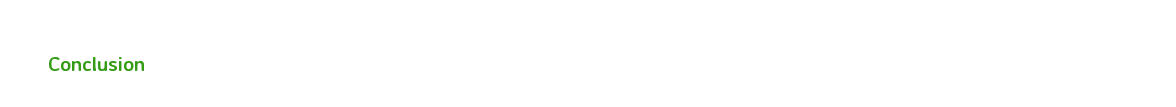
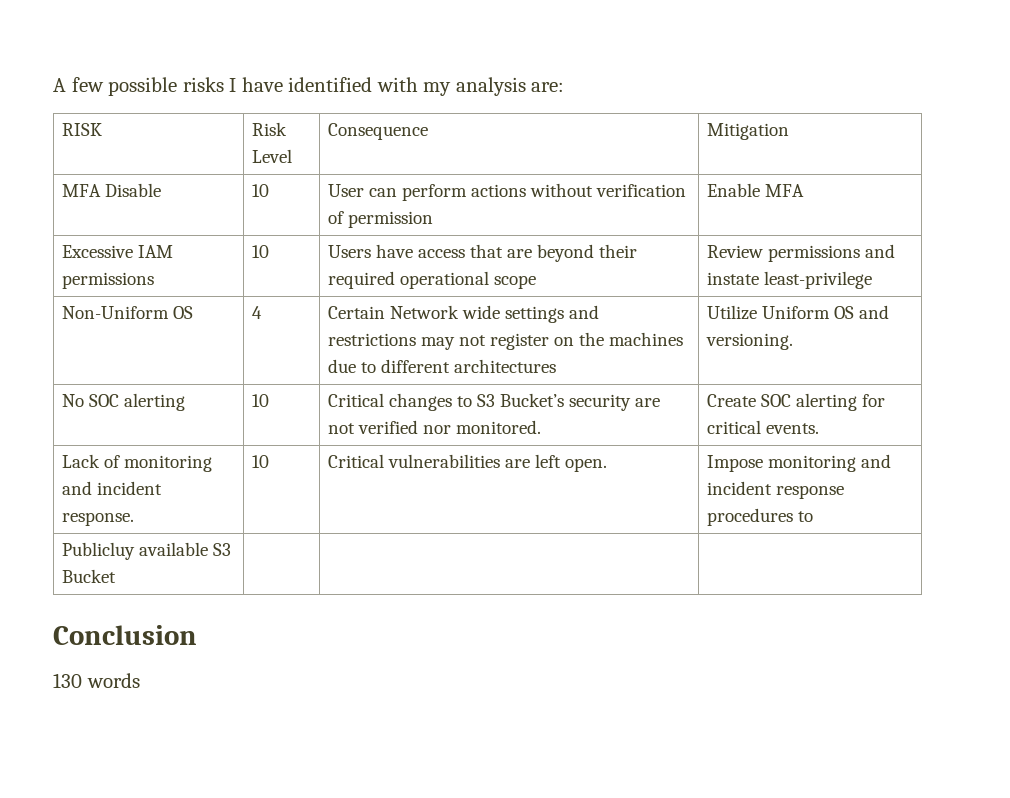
(48, 64) none -> [53,77,565,96] [62,123,103,136] [252,122,288,136] [252,149,293,163] [328,123,429,140] [707,123,790,140] [62,183,162,197] [252,184,270,197] [328,183,687,201] [328,211,434,228] [707,183,805,197] [62,245,174,258] [62,272,155,289] [252,245,270,258] [328,244,638,262] [328,271,537,289] [707,244,896,262] [707,271,873,289] [62,306,194,319] [252,306,263,319] [328,305,600,323] [328,332,684,350] [328,359,557,373] [707,305,890,320] [706,333,794,350] [62,393,186,411] [252,394,270,407] [328,393,661,411] [328,420,542,434] [707,393,886,411] [707,420,820,434] [62,454,213,472] [62,481,163,495] [62,512,135,526] [252,455,270,468] [328,454,608,472] [707,454,892,472] [707,481,845,499] [707,508,814,526] [62,542,232,560] [62,569,117,583] A few possible risks I have identified with my analysis are: // RISK | Risk Level | Consequence | Mitigation // MFA Disable | 10 | User can perform actions without verification of permission | Enable MFA // Excessive IAM permissions | 10 | Users have access that are beyond their required operational scope | Review permissions and instate least-privilege // Non-Uniform OS | 4 | Certain Network wide settings and restrictions may not register on the machines due to different architectures | Utilize Uniform OS and versioning. // No SOC alerting | 10 | Critical changes to S3 Bucket’s security are not verified nor monitored. | Create SOC alerting for critical events. // Lack of monitoring and incident response. | 10 | Critical vulnerabilities are left open. | Impose monitoring and incident response procedures to // Publicluy available S3 Bucket | | | //
(145, 64) none -> [53,673,140,688] // 130 words

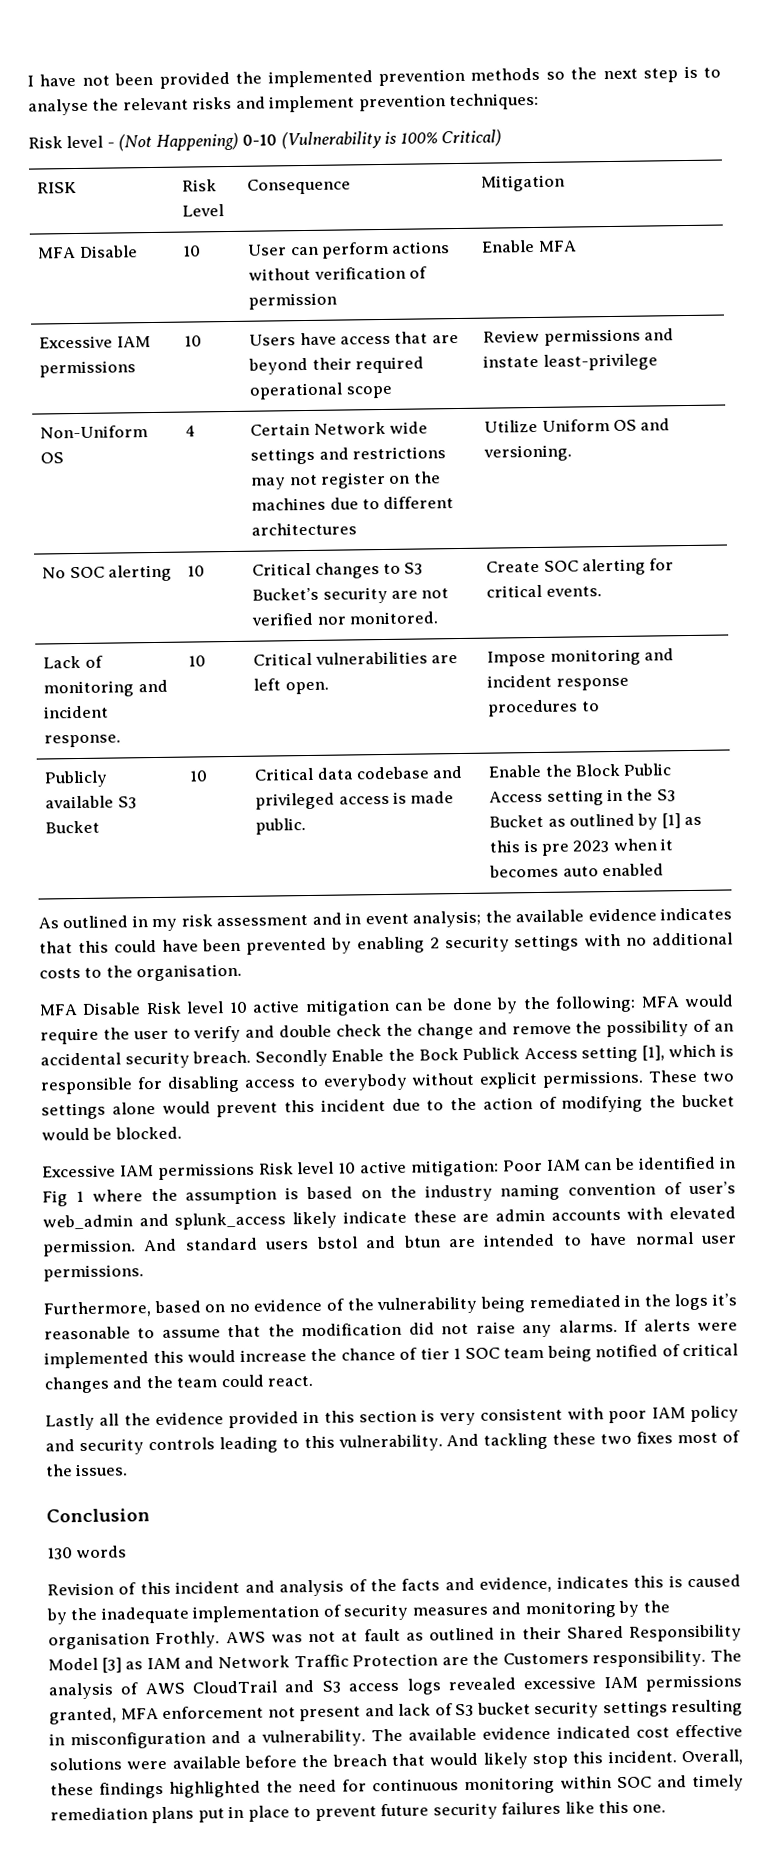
[53,77,565,96] A few possible risks I have identified with my analysis are: -> [27,65,722,89] [28,92,540,116] [28,129,503,152] I have not been provided the implemented prevention methods so the next step is to analyse the relevant risks and implement prevention techniques: // Risk level - (Not Happening) 0-10 (Vulnerability is 100% Critical)
[62,542,136,560] Publicluy -> [44,770,109,788] Publicly
[53,625,197,645] [53,673,140,688] | | // Conclusion // 130 words -> [189,770,209,782] [254,765,464,781] [255,791,455,810] [255,818,307,835] [488,763,672,778] [489,788,676,806] [489,813,703,830] [489,838,674,856] [489,863,665,878] [38,907,732,932] [39,932,733,955] [39,963,243,982] [39,994,735,1017] [40,1019,735,1045] [40,1044,734,1069] [40,1069,734,1095] [41,1094,735,1120] [41,1126,182,1141] [42,1156,736,1181] [42,1181,736,1207] [42,1206,736,1230] [43,1232,737,1257] [43,1264,144,1282] [43,1293,738,1318] [44,1319,738,1340] [44,1343,738,1369] [44,1374,314,1394] [45,1405,740,1431] [45,1430,740,1456] [45,1463,129,1477] [46,1508,150,1523] [47,1545,128,1560] [47,1574,742,1597] [46,1600,670,1625] [48,1624,742,1650] [48,1649,742,1673] [48,1674,742,1700] [49,1699,743,1725] [49,1724,744,1750] [49,1749,744,1771] [50,1774,744,1799] [50,1800,667,1824] 10 | Critical data codebase and privileged access is made public. | Enable the Block Public Access setting in the S3 Bucket as outlined by [1] as this is pre 2023 when it becomes auto enabled // As outlined in my risk assessment and in event analysis; the available evidence indicates that this could have been prevented by enabling 2 security settings with no additional costs to the organisation. // MFA Disable Risk level 10 active mitigation can be done by the following: MFA would require the user to verify and double check the change and remove the possibility of an accidental security breach. Secondly Enable the Bock Publick Access setting [1], which is responsible for disabling access to everybody without explicit permissions. These two settings alone would prevent this incident due to the action of modifying the bucket would be blocked. // Excessive IAM permissions Risk level 10 active mitigation: Poor IAM can be identified in Fig 1 where the assumption is based on the industry naming convention of user’s web_admin and splunk_access likely indicate these are admin accounts with elevated permission. And standard users bstol and btun are intended to have normal user permissions. // Furthermore, based on no evidence of the vulnerability being remediated in the logs it’s reasonable to assume that the modification did not raise any alarms. If alerts were implemented this would increase the chance of tier 1 SOC team being notified of critical changes and the team could react. // Lastly all the evidence provided in this section is very consistent with poor IAM policy and security controls leading to this vulnerability. And tackling these two fixes most of the issues. // Conclusion // 130 words // Revision of this incident and analysis of the facts and evidence, indicates this is caused by the inadequate implementation of security measures and monitoring by the organisation Frothly. AWS was not at fault as outlined in their Shared Responsibility Model [3] as IAM and Network Traffic Protection are the Customers responsibility. The analysis of AWS CloudTrail and S3 access logs revealed excessive IAM permissions granted, MFA enforcement not present and lack of S3 bucket security settings resulting in misconfiguration and a vulnerability. The available evidence indicated cost effective solutions were available before the breach that would likely stop this incident. Overall, these findings highlighted the need for continuous monitoring within SOC and timely remediation plans put in place to prevent future security failures like this one.

